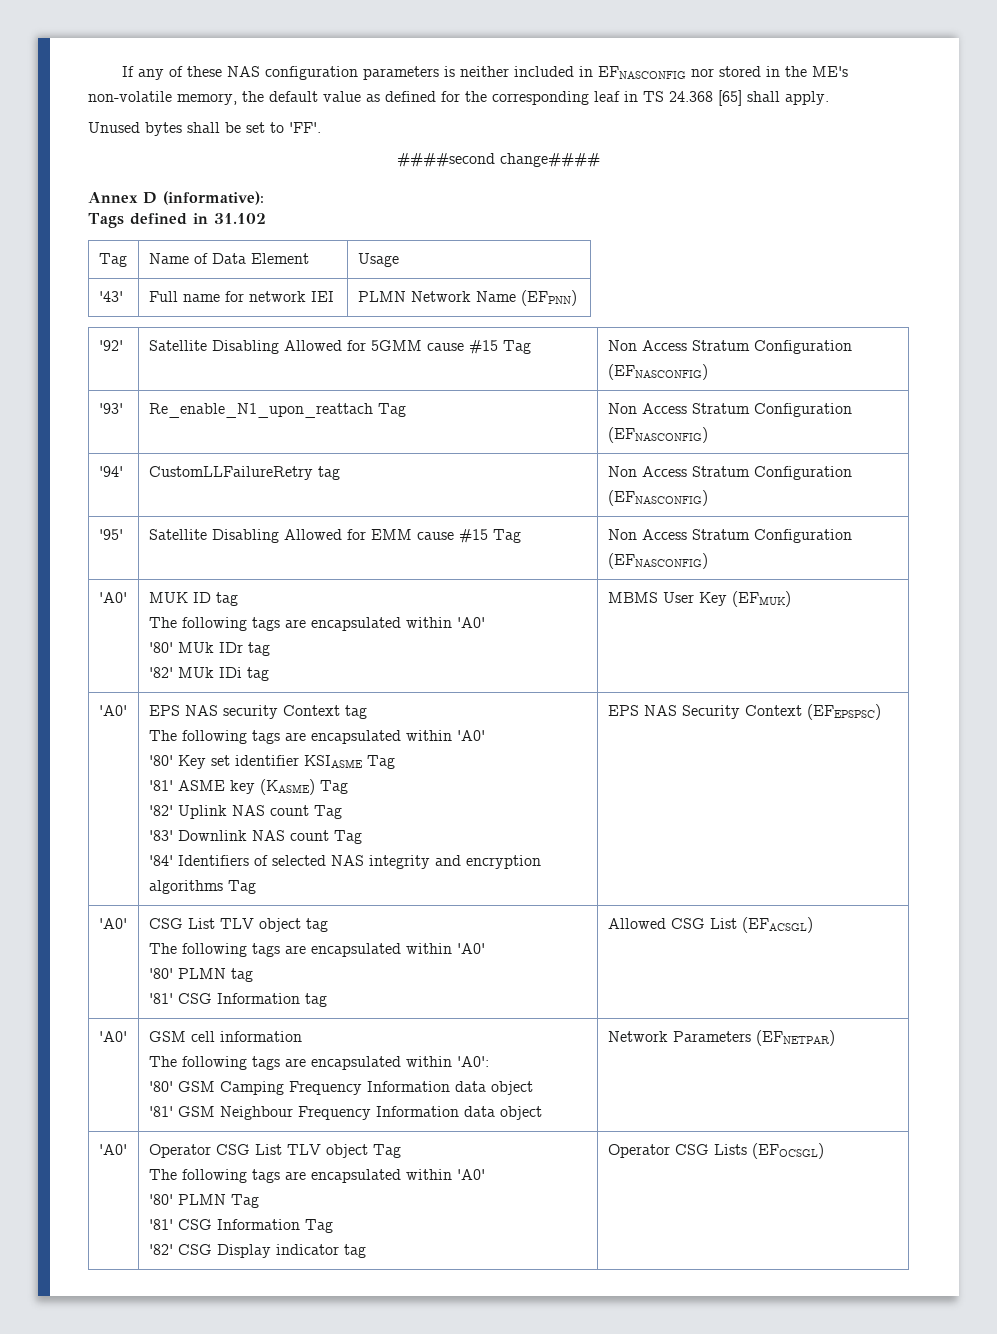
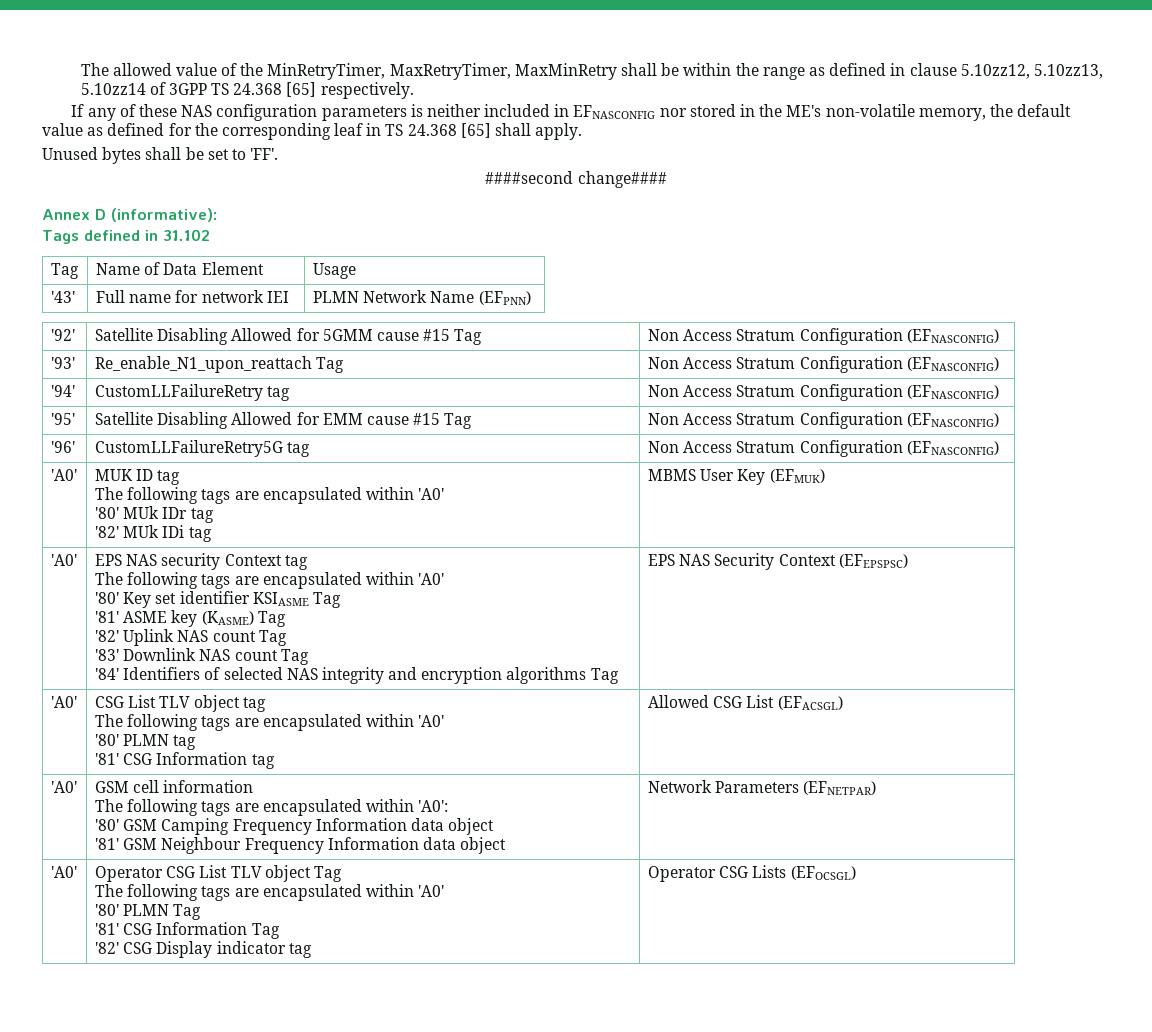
(121, 71) none -> [80,63,1103,80] [80,82,414,99] The allowed value of the MinRetryTimer, MaxRetryTimer, MaxMinRetry shall be within the range as defined in clause 5.10zz12, 5.10zz13, 5.10zz14 of 3GPP TS 24.368 [65] respectively. //
(708, 561) none -> [50,441,75,453] [94,440,311,457] [647,440,999,457] // '96' | CustomLLFailureRetry5G tag | Non Access Stratum Configuration (EFNASCONFIG)

